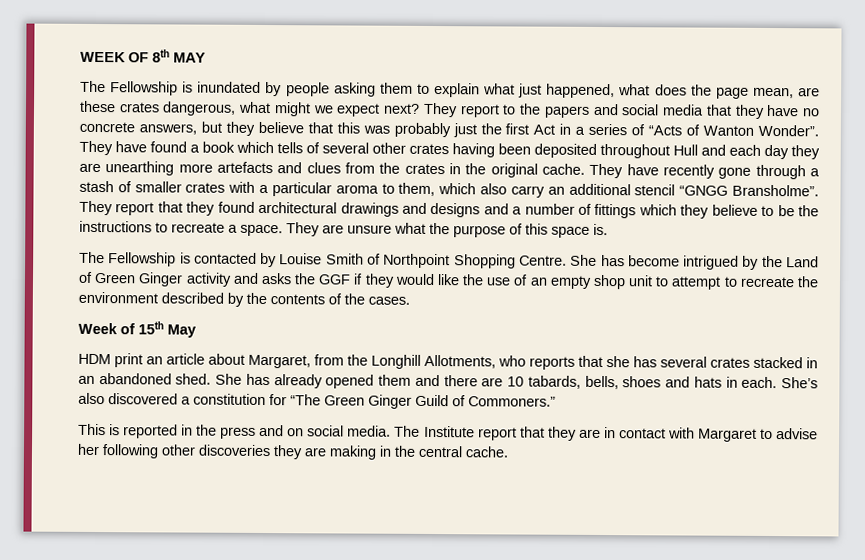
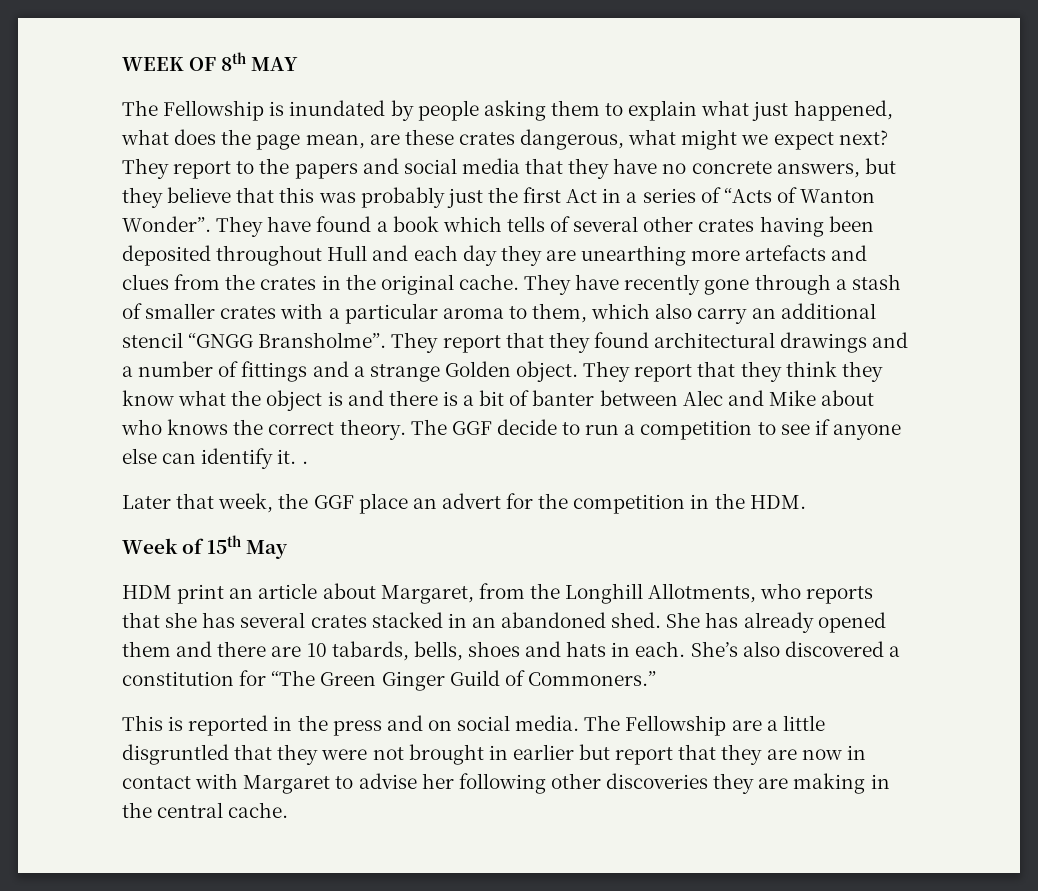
[430,202,509,218] designs and -> (909, 340) none
[638,204,820,219] [79,220,608,238] [79,251,819,270] [78,271,819,290] [78,291,410,307] which they believe to be the instructions to recreate a space. They are unsure what the purpose of this space is. // The Fellowship is contacted by Louise Smith of Northpoint Shopping Centre. She has become intrigued by the Land of Green Ginger activity and asks the GGF if they would like the use of an empty shop unit to attempt to recreate the environment described by the contents of the cases. -> [312,361,883,382] [122,390,875,411] [121,419,901,440] [122,448,308,469] [122,493,806,514] and a strange Golden object. They report that they think they know what the object is and there is a bit of banter between Alec and Mike about who knows the correct theory. The GGF decide to run a competition to see if anyone else can identify it. . // Later that week, the GGF place an advert for the competition in the HDM.
[423,425,475,438] Institute -> [625,715,825,736] [122,744,611,765] Fellowship are a little disgruntled that they were not brought in earlier but
(601, 433) none -> [801,749,842,760] now

